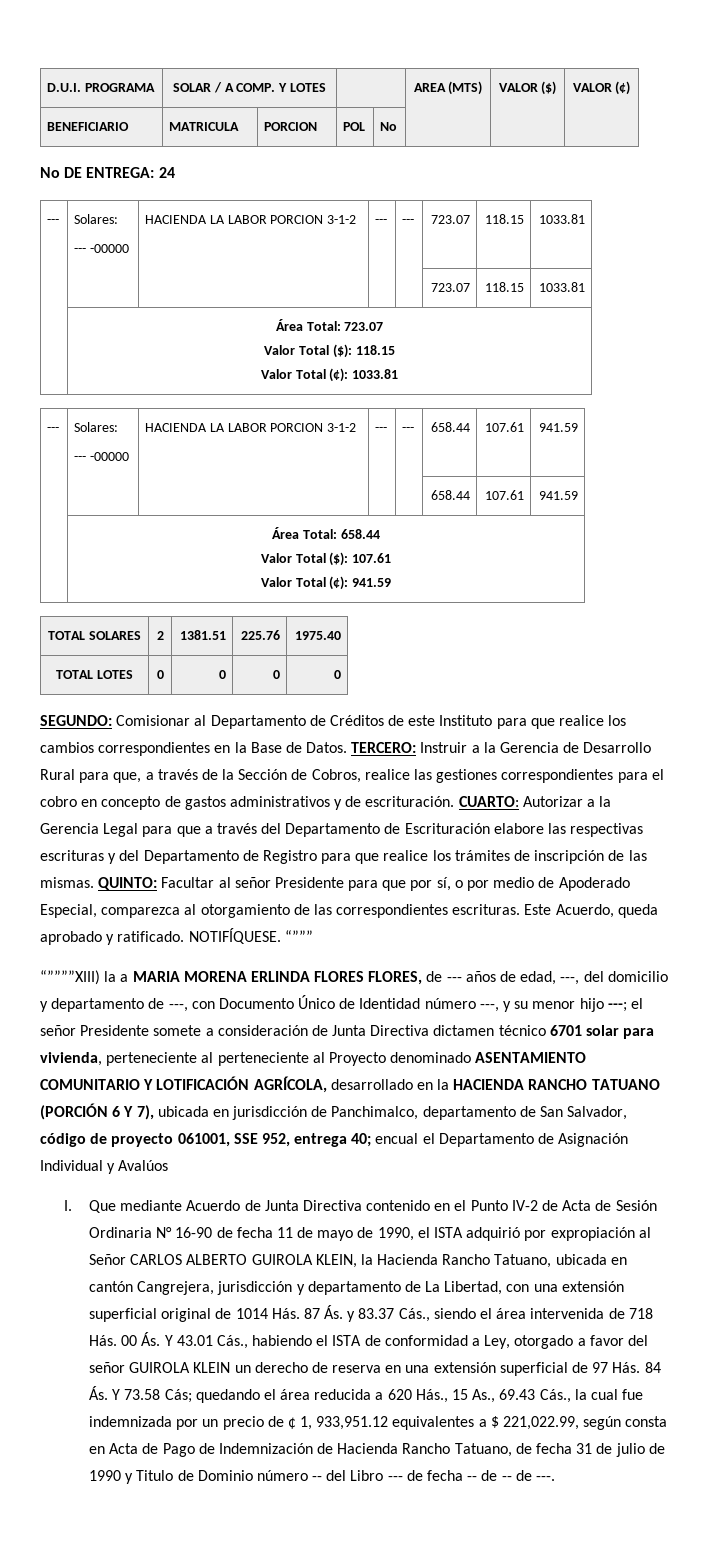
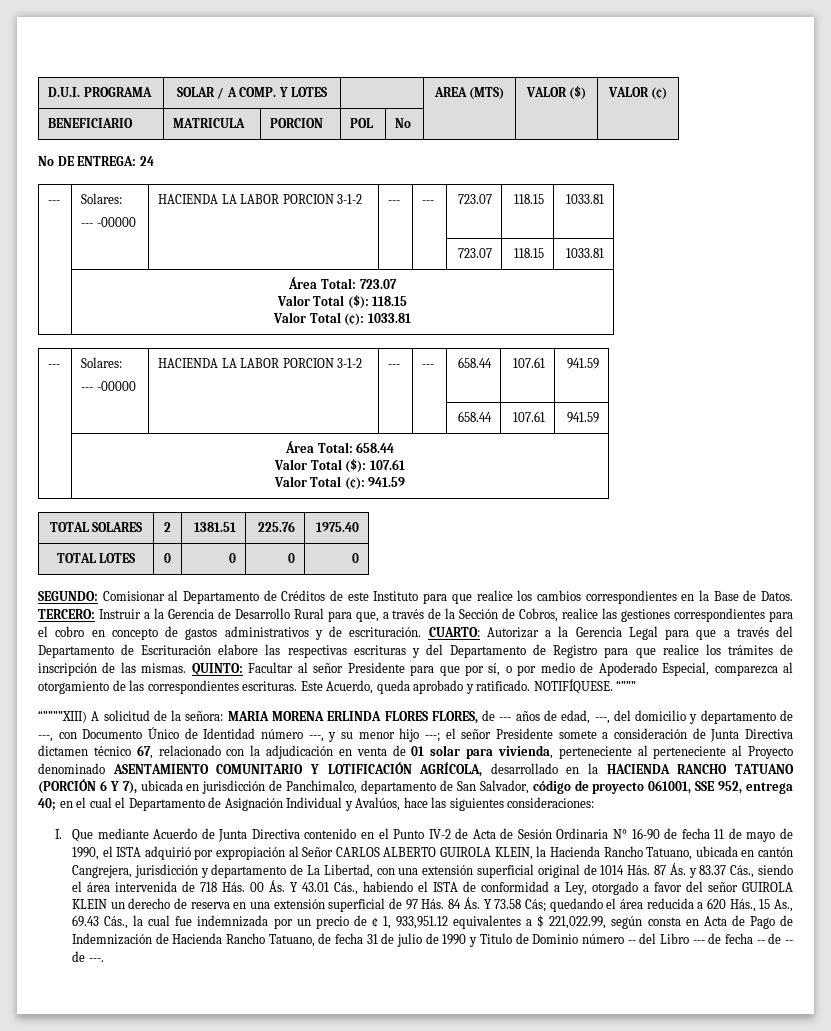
[104,971,129,982] la a -> [91,710,224,721] A solicitud de la señora:
[549,1025,582,1036] 6701 -> [136,745,425,759] 67, relacionado con la adjudicación en venta de 01
[375,1133,419,1144] encual -> [59,797,112,808] en el cual
[118,1160,169,1171] Avalúos -> [355,797,595,811] Avalúos, hace las siguientes consideraciones:

